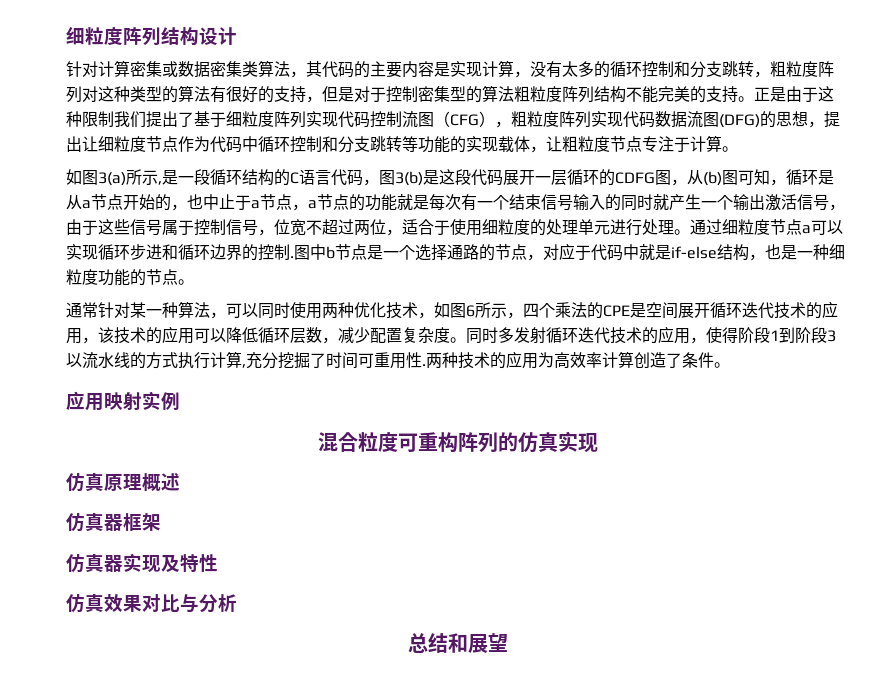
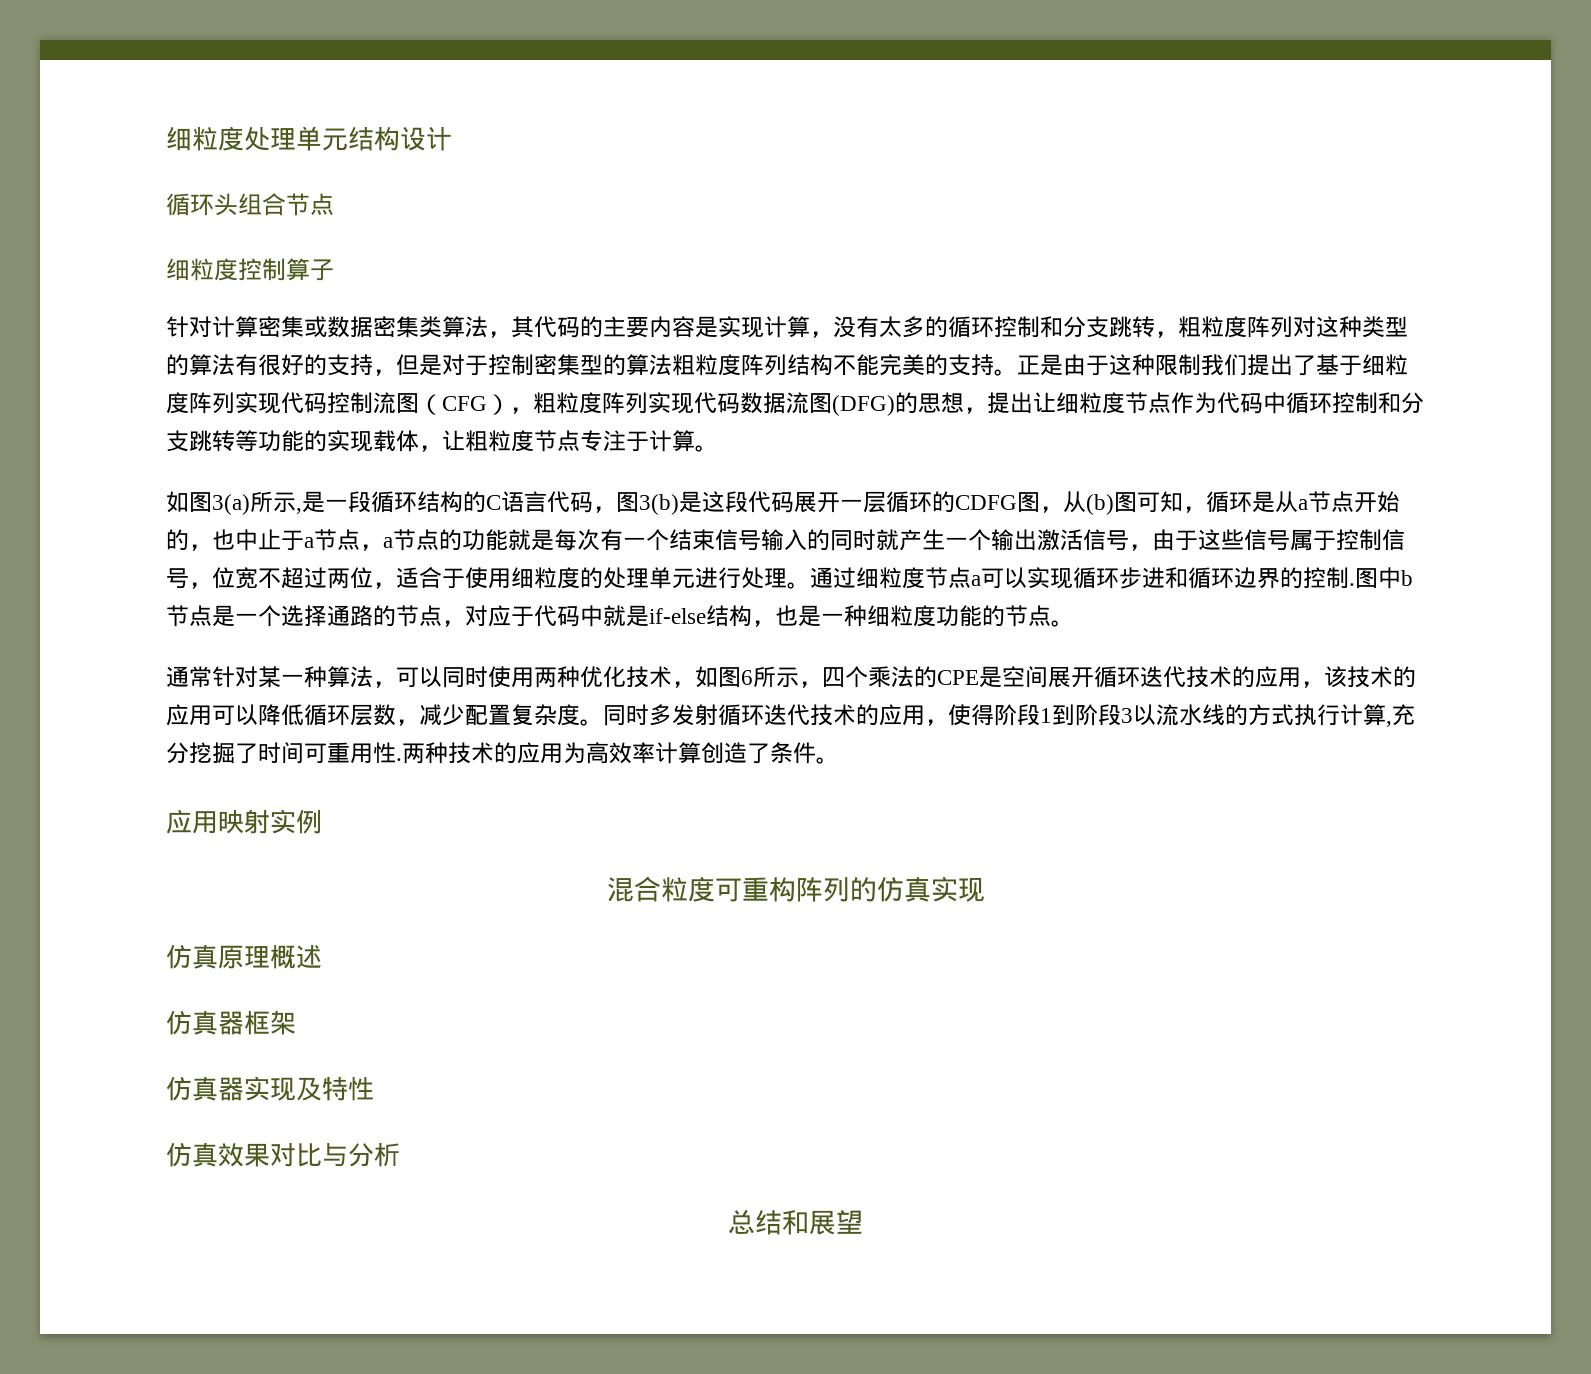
[66,27,161,46] 细粒度阵列 -> [166,126,348,151] 细粒度处理单元
(237, 36) none -> [166,193,334,216] [166,258,334,281] // 循环头组合节点 // 细粒度控制算子

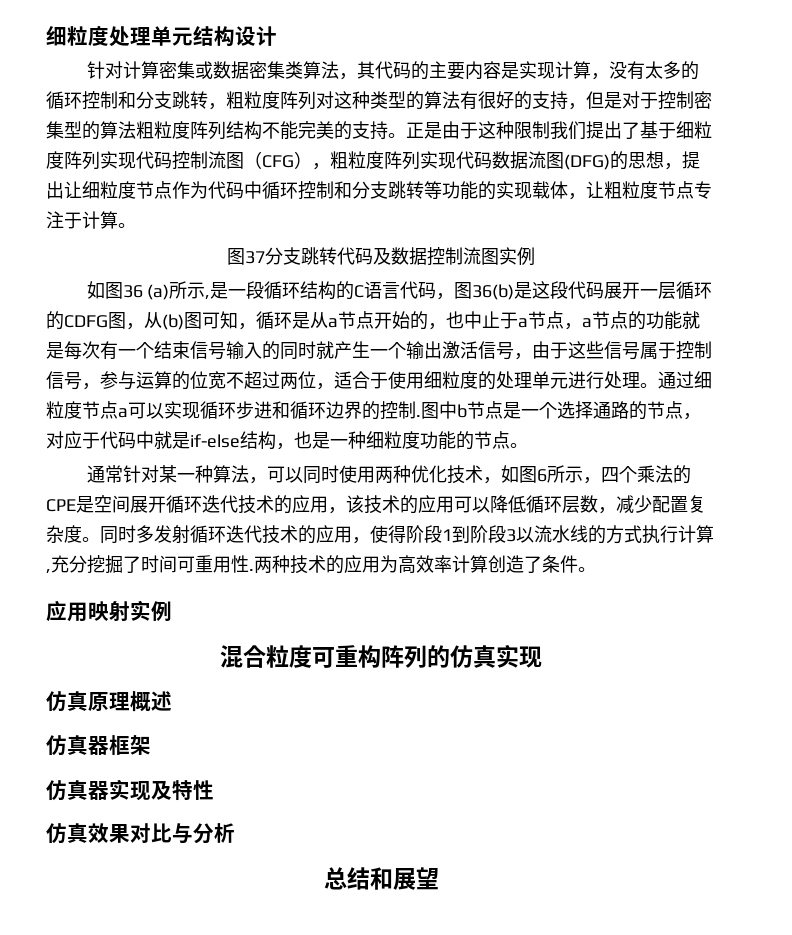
[166,193,334,216] [166,258,334,281] // 循环头组合节点 // 细粒度控制算子 -> (277, 36) none
[166,491,250,515] // 如图3(a) -> [227,247,535,266] [86,281,170,300] // 图37分支跳转代码及数据控制流图实例 // 如图36 (a)
[639,494,679,515] 3(b) -> [472,284,515,300] 36(b)
(212, 585) none -> [100,371,190,390] 参与运算的

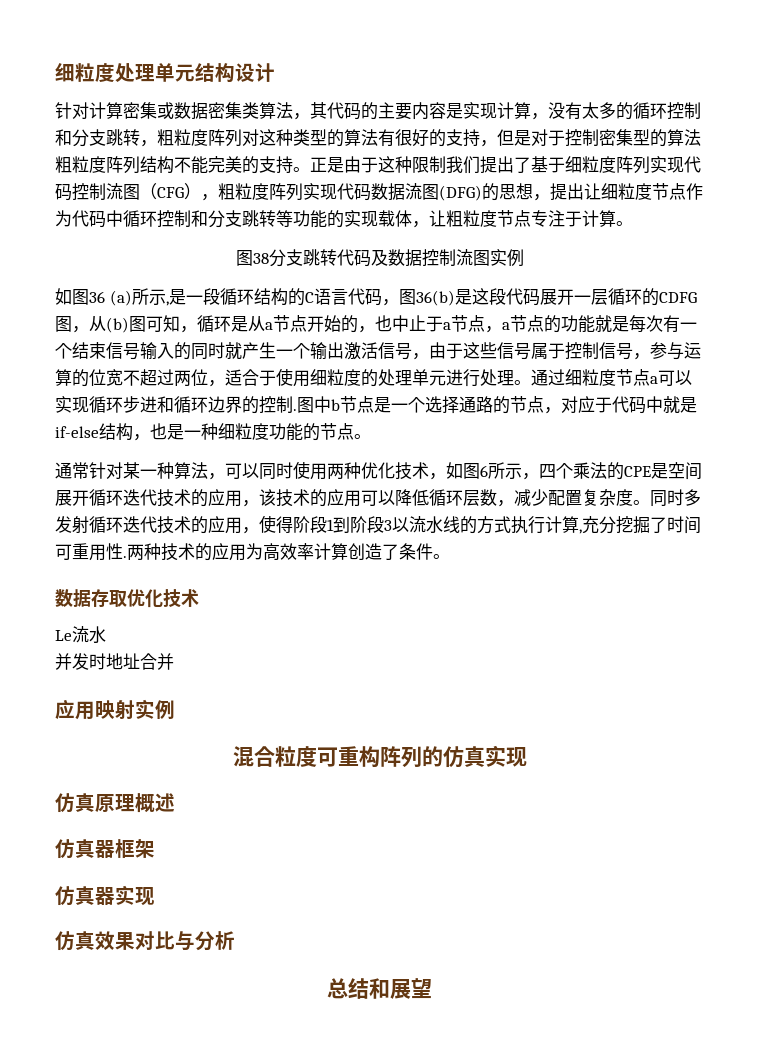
[245,251,265,264] 37 -> [252,253,269,264] 38
(596, 569) none -> [55,589,199,608] [55,626,106,643] [55,653,174,670] // 数据存取优化技术 // Le流水 // 并发时地址合并
[151,780,214,801] 及特性 -> (155, 896) none

